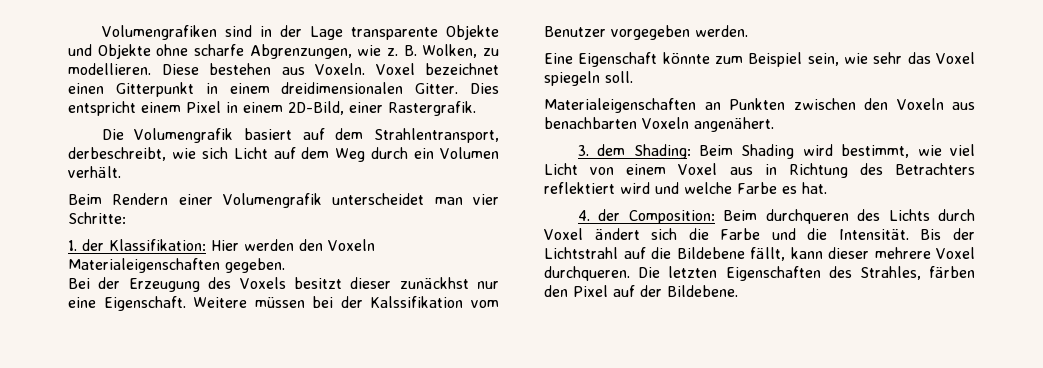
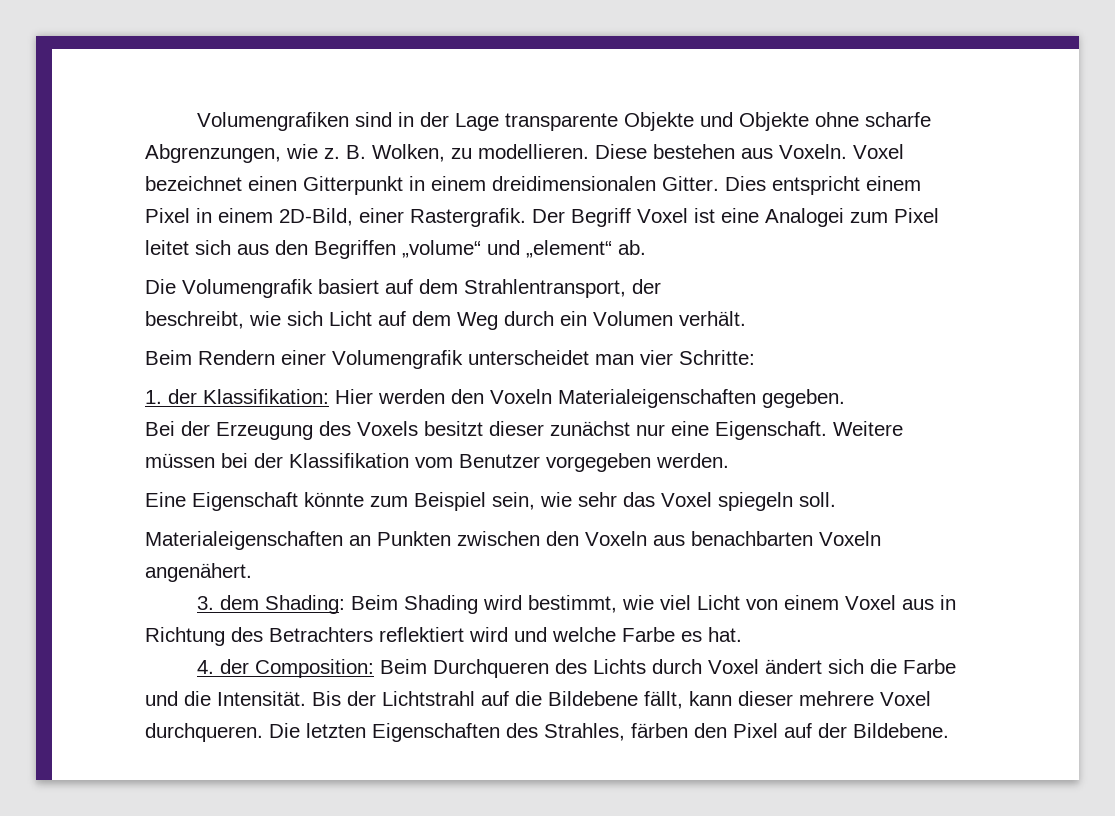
(476, 108) none -> [532,208,939,227] [145,240,646,259] Der Begriff Voxel ist eine Analogei zum Pixel leitet sich aus den Begriffen „volume“ und „element“ ab.
[68,147,166,161] derbeschreibt, -> [632,279,661,294] [145,311,244,329] der // beschreibt,
[399,277,469,289] zunäckhst -> [550,421,630,436] zunächst
[370,296,464,308] Kalssifikation -> [289,453,409,468] Klassifikation
[765,209,849,224] durchqueren -> [432,659,549,678] Durchqueren

